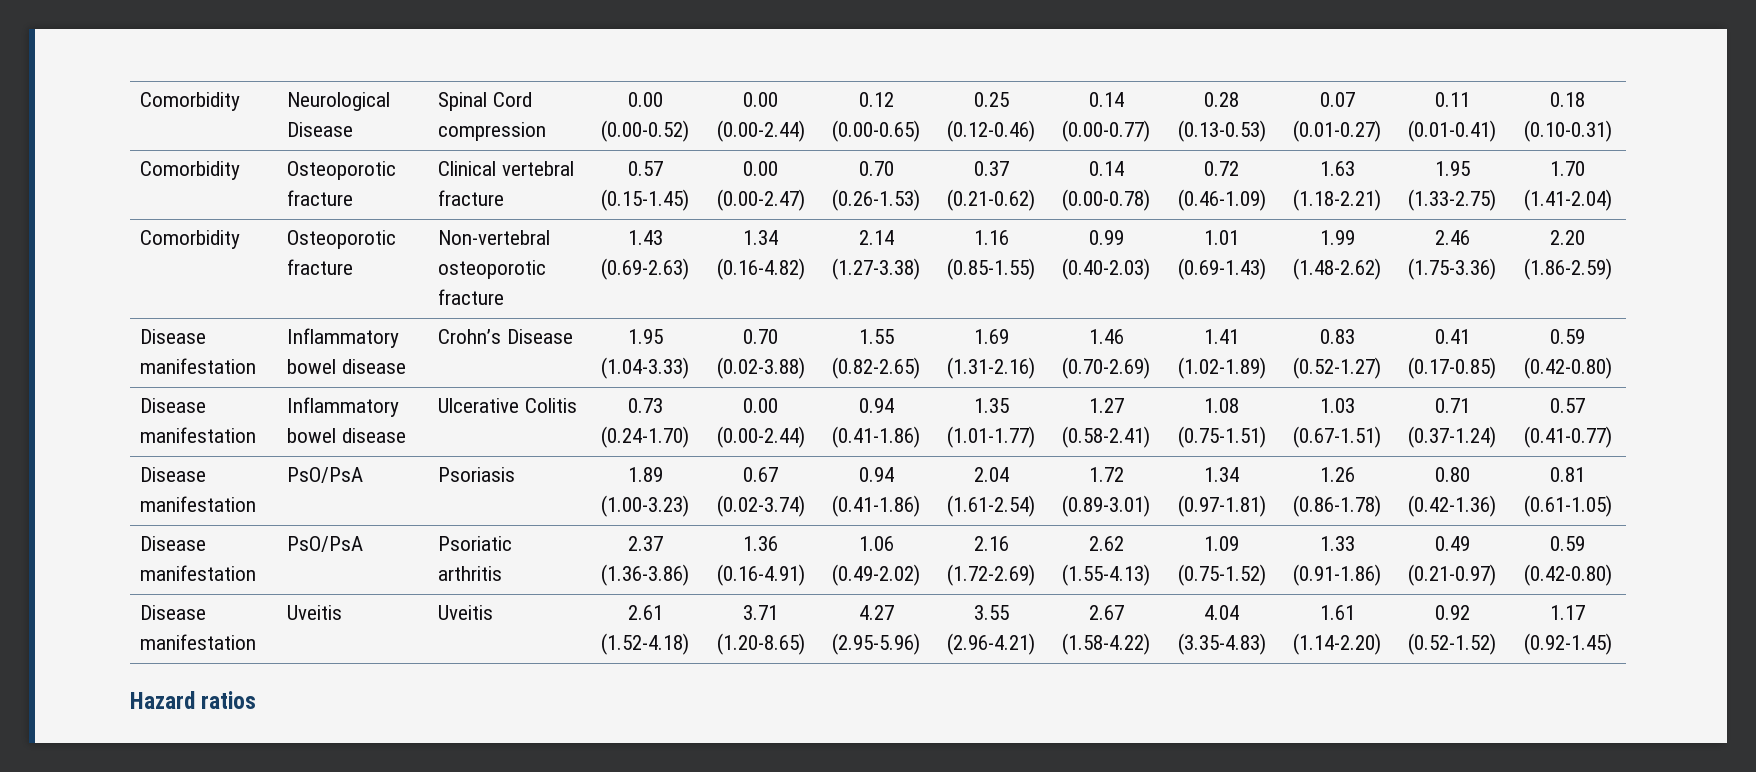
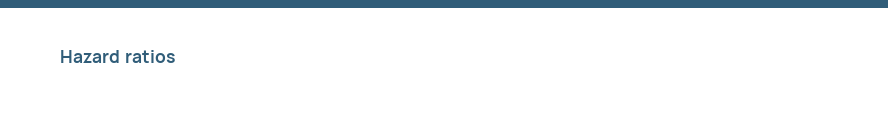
[140,92,241,111] [287,92,391,111] [287,122,354,137] [438,92,532,111] [438,122,547,141] [627,92,663,107] [601,120,689,142] [743,92,778,107] [716,120,805,142] [858,92,894,107] [832,120,920,142] [973,92,1009,107] [947,120,1035,142] [1088,92,1124,107] [1062,120,1150,142] [1204,92,1239,107] [1177,120,1266,142] [1319,92,1355,107] [1293,120,1381,142] [1434,92,1470,107] [1408,120,1496,142] [1550,92,1585,107] [1523,120,1612,142] [140,161,241,180] [287,161,397,180] [287,190,354,206] [438,161,574,176] [438,190,505,206] [627,161,663,176] [601,189,689,211] [743,161,778,176] [716,189,805,211] [858,161,894,176] [832,189,920,211] [973,161,1009,176] [947,189,1035,211] [1088,161,1124,176] [1062,189,1150,211] [1204,161,1239,176] [1177,189,1266,211] [1319,161,1355,176] [1293,189,1381,211] [1434,161,1470,176] [1408,189,1496,211] [1550,161,1585,176] [1523,189,1612,211] [140,230,241,249] [287,230,397,249] [287,259,354,275] [438,230,551,245] [438,260,547,279] [438,289,505,305] [627,230,663,245] [601,258,689,280] [743,230,778,245] [716,258,805,280] [858,230,894,245] [832,258,920,280] [973,230,1009,245] [947,258,1035,280] [1088,230,1124,245] [1062,258,1150,280] [1204,230,1239,245] [1177,258,1266,280] [1319,230,1355,245] [1293,258,1381,280] [1434,230,1470,245] [1408,258,1496,280] [1550,230,1585,245] [1523,258,1612,280] [140,329,207,344] [140,358,257,374] [287,328,400,348] [287,359,406,374] [438,329,573,344] [627,329,663,344] [601,357,689,379] [743,329,778,344] [716,357,805,379] [858,329,894,344] [832,357,920,379] [973,329,1009,344] [947,357,1035,379] [1088,329,1124,344] [1062,357,1150,379] [1204,329,1239,344] [1177,357,1266,379] [1319,329,1355,344] [1293,357,1381,379] [1434,329,1470,344] [1408,357,1496,379] [1550,329,1585,344] [1523,357,1612,379] [140,398,207,413] [140,427,257,443] [287,397,400,417] [287,428,406,443] [438,398,577,413] [627,398,663,413] [601,426,689,448] [743,398,778,413] [716,426,805,448] [858,398,894,413] [832,426,920,448] [973,398,1009,413] [947,426,1035,448] [1088,398,1124,413] [1062,426,1150,448] [1204,398,1239,413] [1177,426,1266,448] [1319,398,1355,413] [1293,426,1381,448] [1434,398,1470,413] [1408,426,1496,448] [1550,398,1585,413] [1523,426,1612,448] [140,467,207,482] [140,496,257,512] [287,467,364,483] [438,467,516,482] [627,467,663,482] [601,495,689,517] [743,467,778,482] [716,495,805,517] [858,467,894,482] [832,495,920,517] [973,467,1009,482] [947,495,1035,517] [1088,467,1124,482] [1062,495,1150,517] [1204,467,1239,482] [1177,495,1266,517] [1319,467,1355,482] [1293,495,1381,517] [1434,467,1470,482] [1408,495,1496,517] [1550,467,1585,482] [1523,495,1612,517] [140,536,207,551] [140,565,257,581] [287,536,364,552] [438,536,513,551] [438,566,503,581] [627,536,663,551] [601,564,689,586] [743,536,778,551] [716,564,805,586] [858,536,894,551] [832,564,920,586] [973,536,1009,551] [947,564,1035,586] [1088,536,1124,551] [1062,564,1150,586] [1204,536,1239,551] [1177,564,1266,586] [1319,536,1355,551] [1293,564,1381,586] [1434,536,1470,551] [1408,564,1496,586] [1550,536,1585,551] [1523,564,1612,586] [140,605,207,620] [140,634,257,650] [287,605,343,620] [438,605,494,620] [627,605,663,620] [601,633,689,655] [743,605,778,620] [716,633,805,655] [858,605,894,620] [832,633,920,655] [973,605,1009,620] [947,633,1035,655] [1088,605,1124,620] [1062,633,1150,655] [1204,605,1239,620] [1177,633,1266,655] [1319,605,1355,620] [1293,633,1381,655] [1434,605,1470,620] [1408,633,1496,655] [1550,605,1585,620] [1523,633,1612,655] Comorbidity | Neurological Disease | Spinal Cord compression | 0.00 (0.00-0.52) | 0.00 (0.00-2.44) | 0.12 (0.00-0.65) | 0.25 (0.12-0.46) | 0.14 (0.00-0.77) | 0.28 (0.13-0.53) | 0.07 (0.01-0.27) | 0.11 (0.01-0.41) | 0.18 (0.10-0.31) // Comorbidity | Osteoporotic fracture | Clinical vertebral fracture | 0.57 (0.15-1.45) | 0.00 (0.00-2.47) | 0.70 (0.26-1.53) | 0.37 (0.21-0.62) | 0.14 (0.00-0.78) | 0.72 (0.46-1.09) | 1.63 (1.18-2.21) | 1.95 (1.33-2.75) | 1.70 (1.41-2.04) // Comorbidity | Osteoporotic fracture | Non-vertebral osteoporotic fracture | 1.43 (0.69-2.63) | 1.34 (0.16-4.82) | 2.14 (1.27-3.38) | 1.16 (0.85-1.55) | 0.99 (0.40-2.03) | 1.01 (0.69-1.43) | 1.99 (1.48-2.62) | 2.46 (1.75-3.36) | 2.20 (1.86-2.59) // Disease manifestation | Inflammatory bowel disease | Crohn’s Disease | 1.95 (1.04-3.33) | 0.70 (0.02-3.88) | 1.55 (0.82-2.65) | 1.69 (1.31-2.16) | 1.46 (0.70-2.69) | 1.41 (1.02-1.89) | 0.83 (0.52-1.27) | 0.41 (0.17-0.85) | 0.59 (0.42-0.80) // Disease manifestation | Inflammatory bowel disease | Ulcerative Colitis | 0.73 (0.24-1.70) | 0.00 (0.00-2.44) | 0.94 (0.41-1.86) | 1.35 (1.01-1.77) | 1.27 (0.58-2.41) | 1.08 (0.75-1.51) | 1.03 (0.67-1.51) | 0.71 (0.37-1.24) | 0.57 (0.41-0.77) // Disease manifestation | PsO/PsA | Psoriasis | 1.89 (1.00-3.23) | 0.67 (0.02-3.74) | 0.94 (0.41-1.86) | 2.04 (1.61-2.54) | 1.72 (0.89-3.01) | 1.34 (0.97-1.81) | 1.26 (0.86-1.78) | 0.80 (0.42-1.36) | 0.81 (0.61-1.05) // Disease manifestation | PsO/PsA | Psoriatic arthritis | 2.37 (1.36-3.86) | 1.36 (0.16-4.91) | 1.06 (0.49-2.02) | 2.16 (1.72-2.69) | 2.62 (1.55-4.13) | 1.09 (0.75-1.52) | 1.33 (0.91-1.86) | 0.49 (0.21-0.97) | 0.59 (0.42-0.80) // Disease manifestation | Uveitis | Uveitis | 2.61 (1.52-4.18) | 3.71 (1.20-8.65) | 4.27 (2.95-5.96) | 3.55 (2.96-4.21) | 2.67 (1.58-4.22) | 4.04 (3.35-4.83) | 1.61 (1.14-2.20) | 0.92 (0.52-1.52) | 1.17 (0.92-1.45) // -> (60, 56) none

